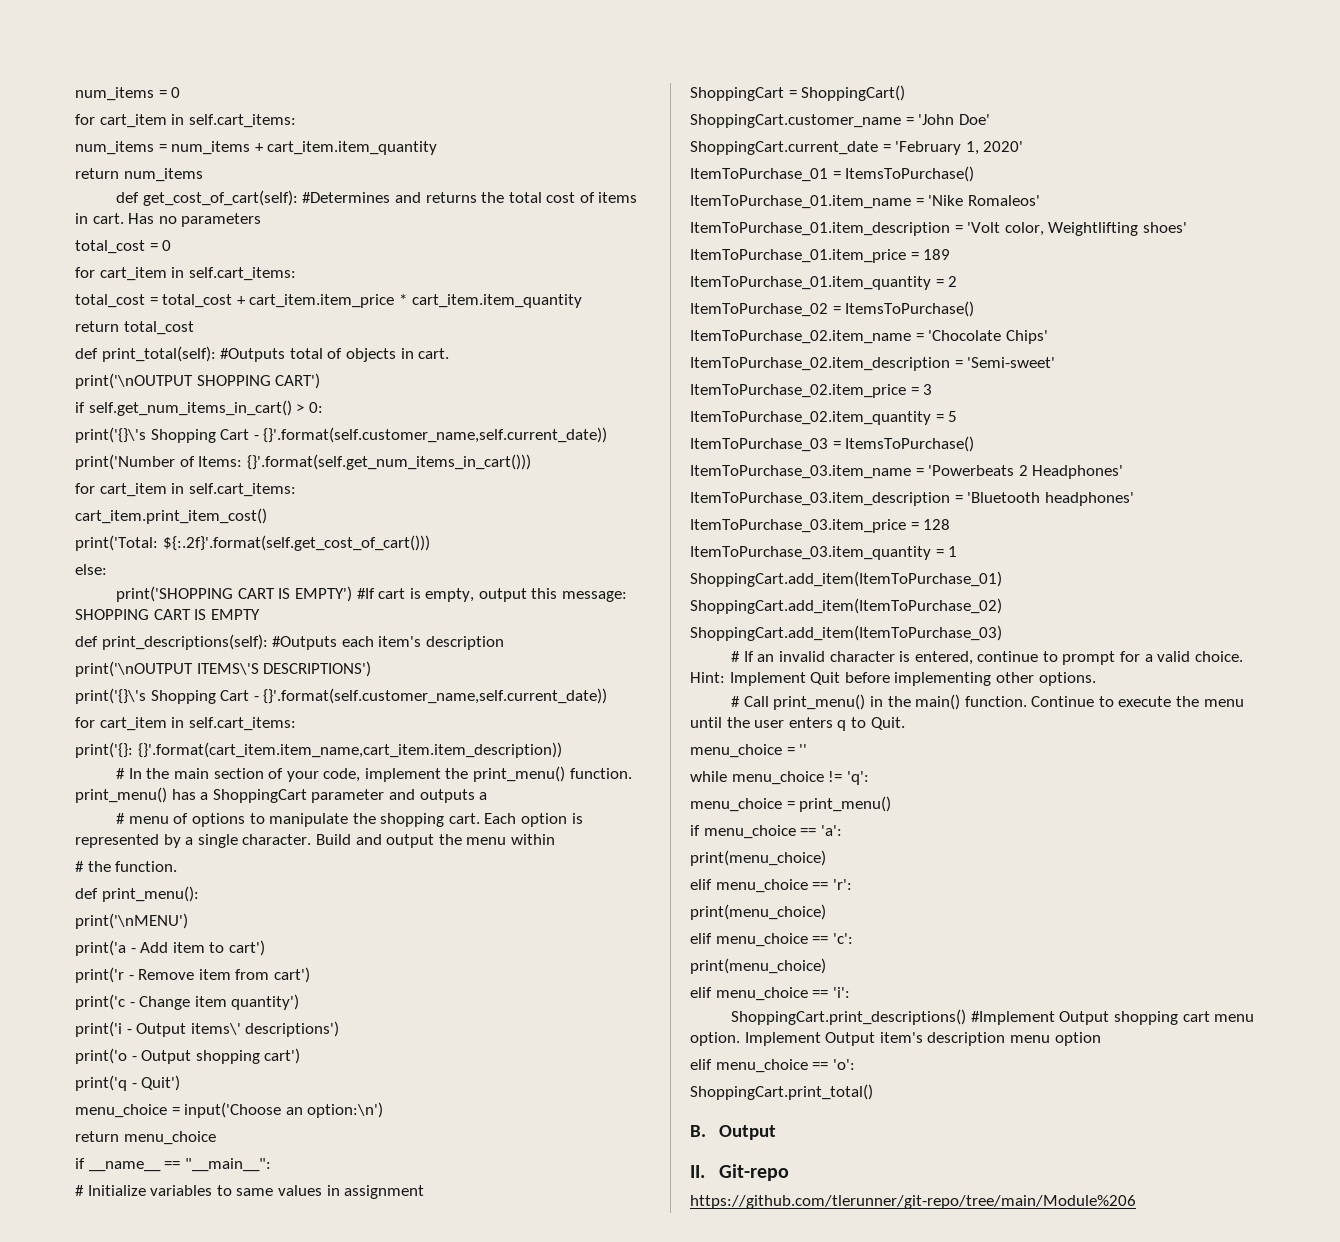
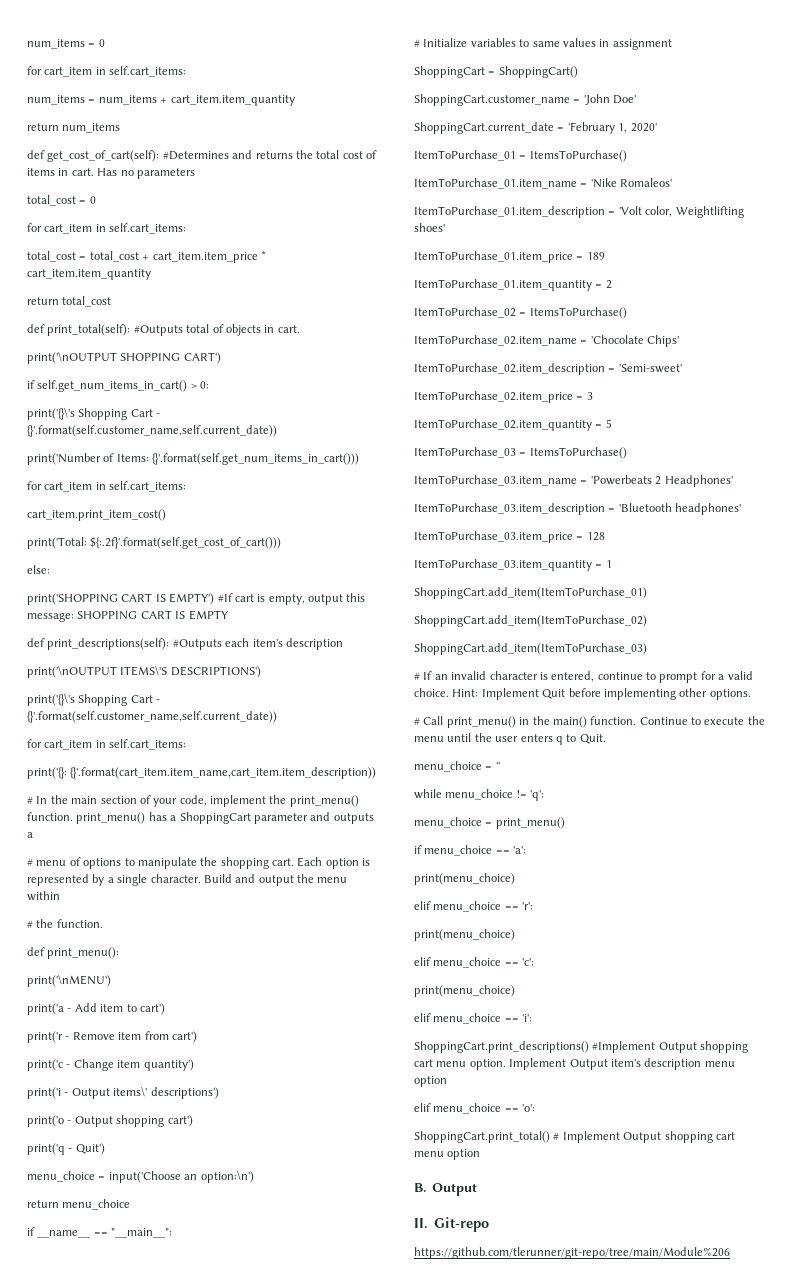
(873, 1092) none -> [553,1131,735,1143] [414,1149,481,1160] # Implement Output shopping cart menu option

